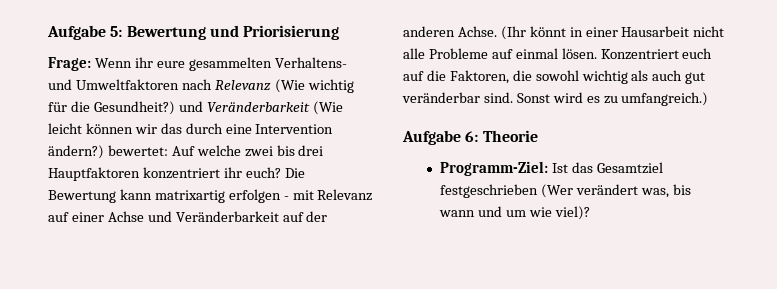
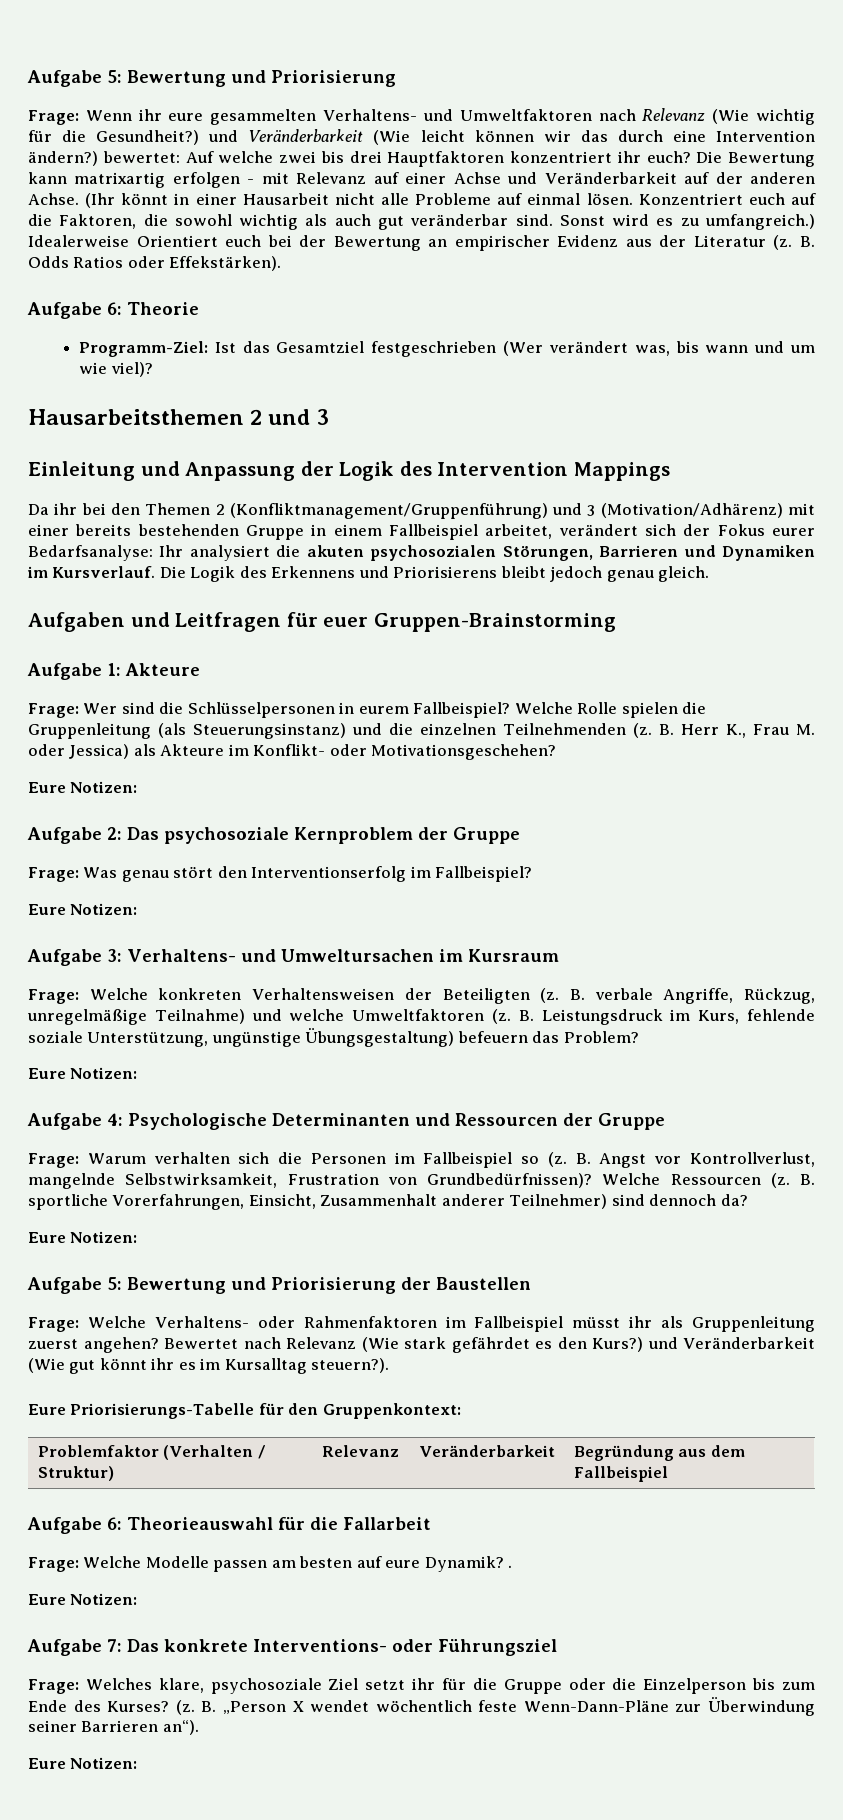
(709, 99) none -> [28,235,816,251] [28,256,282,271] Idealerweise Orientiert euch bei der Bewertung an empirischer Evidenz aus der Literatur (z. B. Odds Ratios oder Effekstärken).
(591, 213) none -> [28,409,329,425] [28,461,670,481] [28,503,815,519] [28,524,816,540] [28,545,815,561] [27,566,710,582] [28,612,616,632] [27,663,200,680] [28,702,707,718] [28,723,816,739] [28,744,557,760] [28,781,138,793] [27,827,520,844] [28,866,533,882] [28,903,138,915] [27,949,559,966] [28,988,816,1004] [27,1009,816,1025] [28,1028,639,1047] [28,1067,138,1079] [27,1113,665,1130] [28,1152,815,1168] [28,1173,815,1189] [28,1194,748,1210] [28,1231,138,1243] [27,1277,531,1294] [28,1316,815,1332] [28,1337,816,1353] [28,1358,390,1374] [28,1403,461,1419] [37,1445,265,1460] [37,1466,114,1481] [321,1445,399,1457] [418,1445,555,1457] [573,1445,745,1461] [573,1466,668,1482] [27,1517,431,1534] [28,1556,513,1572] [28,1593,138,1605] [27,1639,557,1656] [28,1678,815,1694] [28,1697,815,1716] [28,1720,199,1735] [28,1757,138,1769] // Hausarbeitsthemen 2 und 3 // Einleitung und Anpassung der Logik des Intervention Mappings // Da ihr bei den Themen 2 (Konfliktmanagement/Gruppenführung) und 3 (Motivation/Adhärenz) mit einer bereits bestehenden Gruppe in einem Fallbeispiel arbeitet, verändert sich der Fokus eurer Bedarfsanalyse: Ihr analysiert die akuten psychosozialen Störungen, Barrieren und Dynamiken im Kursverlauf. Die Logik des Erkennens und Priorisierens bleibt jedoch genau gleich. // Aufgaben und Leitfragen für euer Gruppen-Brainstorming // Aufgabe 1: Akteure // Frage: Wer sind die Schlüsselpersonen in eurem Fallbeispiel? Welche Rolle spielen die Gruppenleitung (als Steuerungsinstanz) und die einzelnen Teilnehmenden (z. B. Herr K., Frau M. oder Jessica) als Akteure im Konflikt- oder Motivationsgeschehen? // Eure Notizen: // Aufgabe 2: Das psychosoziale Kernproblem der Gruppe // Frage: Was genau stört den Interventionserfolg im Fallbeispiel? // Eure Notizen: // Aufgabe 3: Verhaltens- und Umweltursachen im Kursraum // Frage: Welche konkreten Verhaltensweisen der Beteiligten (z. B. verbale Angriffe, Rückzug, unregelmäßige Teilnahme) und welche Umweltfaktoren (z. B. Leistungsdruck im Kurs, fehlende soziale Unterstützung, ungünstige Übungsgestaltung) befeuern das Problem? // Eure Notizen: // Aufgabe 4: Psychologische Determinanten und Ressourcen der Gruppe // Frage: Warum verhalten sich die Personen im Fallbeispiel so (z. B. Angst vor Kontrollverlust, mangelnde Selbstwirksamkeit, Frustration von Grundbedürfnissen)? Welche Ressourcen (z. B. sportliche Vorerfahrungen, Einsicht, Zusammenhalt anderer Teilnehmer) sind dennoch da? // Eure Notizen: // Aufgabe 5: Bewertung und Priorisierung der Baustellen // Frage: Welche Verhaltens- oder Rahmenfaktoren im Fallbeispiel müsst ihr als Gruppenleitung zuerst angehen? Bewertet nach Relevanz (Wie stark gefährdet es den Kurs?) und Veränderbarkeit (Wie gut könnt ihr es im Kursalltag steuern?). // Eure Priorisierungs-Tabelle für den Gruppenkontext: // Problemfaktor (Verhalten / Struktur) | Relevanz | Veränderbarkeit | Begründung aus dem Fallbeispiel // Aufgabe 6: Theorieauswahl für die Fallarbeit // Frage: Welche Modelle passen am besten auf eure Dynamik? . // Eure Notizen: // Aufgabe 7: Das konkrete Interventions- oder Führungsziel // Frage: Welches klare, psychosoziale Ziel setzt ihr für die Gruppe oder die Einzelperson bis zum Ende des Kurses? (z. B. „Person X wendet wöchentlich feste Wenn-Dann-Pläne zur Überwindung seiner Barrieren an“). // Eure Notizen:

